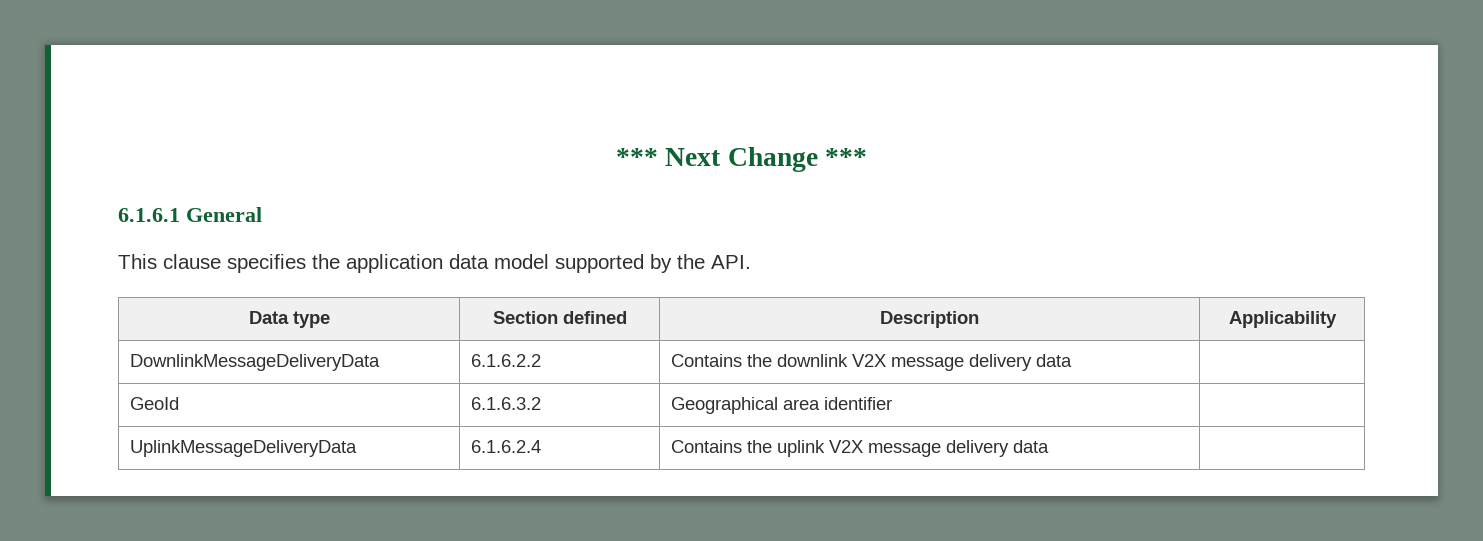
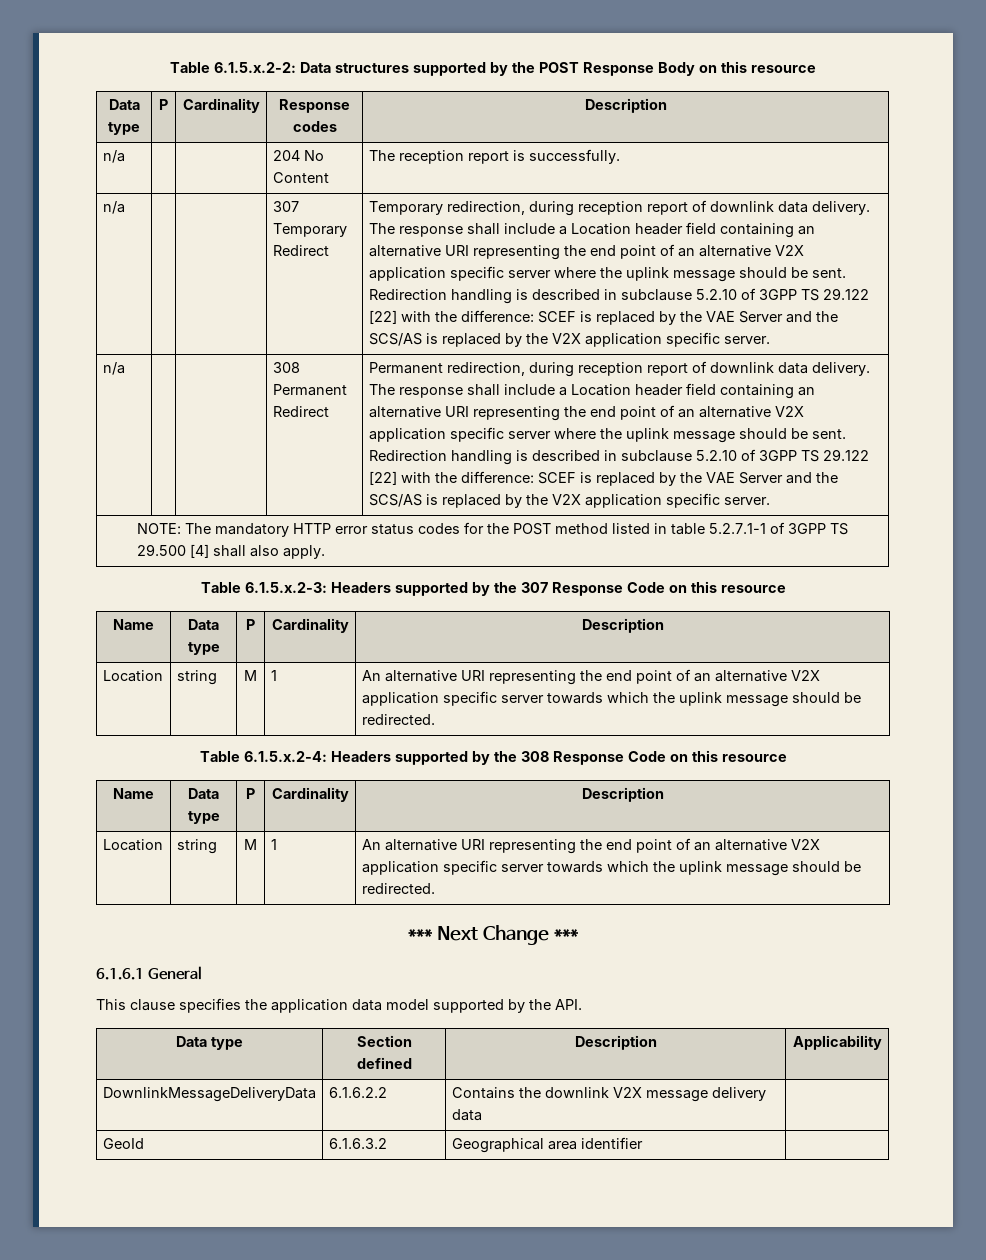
(615, 157) none -> [170,61,816,76] [108,99,140,110] [108,122,140,135] [159,99,168,110] [182,98,260,113] [279,99,350,113] [292,121,337,132] [584,98,667,113] [102,150,125,163] [272,150,324,161] [272,172,329,183] [368,149,620,164] [102,201,125,214] [272,201,299,212] [272,223,347,237] [272,245,329,256] [368,200,870,216] [368,222,815,238] [368,244,804,260] [368,266,846,282] [368,288,869,304] [368,310,838,325] [368,332,770,347] [102,362,125,375] [272,362,300,373] [272,384,347,396] [272,406,329,417] [368,361,870,377] [368,383,815,399] [368,405,804,421] [368,427,846,443] [368,449,869,465] [368,471,838,486] [368,493,770,508] [136,522,848,537] [136,544,325,559] [200,581,786,596] [113,619,154,630] [188,619,219,630] [187,642,220,655] [246,619,255,630] [271,618,349,633] [581,618,664,633] [102,670,163,682] [176,670,217,685] [244,670,257,681] [270,670,277,681] [361,669,820,685] [361,691,861,707] [361,714,435,725] [199,750,787,765] [113,788,154,799] [188,788,219,799] [187,811,220,824] [246,788,255,799] [271,787,349,802] [581,787,664,802] [102,839,163,851] [176,839,217,854] [244,839,257,850] [270,839,277,850] [361,838,820,854] [361,860,861,876] [361,883,435,894] Table 6.1.5.x.2-2: Data structures supported by the POST Response Body on this resource // Data type | P | Cardinality | Response codes | Description // n/a | | | 204 No Content | The reception report is successfully. // n/a | | | 307 Temporary Redirect | Temporary redirection, during reception report of downlink data delivery. The response shall include a Location header field containing an alternative URI representing the end point of an alternative V2X application specific server where the uplink message should be sent. Redirection handling is described in subclause 5.2.10 of 3GPP TS 29.122 [22] with the difference: SCEF is replaced by the VAE Server and the SCS/AS is replaced by the V2X application specific server. // n/a | | | 308 Permanent Redirect | Permanent redirection, during reception report of downlink data delivery. The response shall include a Location header field containing an alternative URI representing the end point of an alternative V2X application specific server where the uplink message should be sent. Redirection handling is described in subclause 5.2.10 of 3GPP TS 29.122 [22] with the difference: SCEF is replaced by the VAE Server and the SCS/AS is replaced by the V2X application specific server. // NOTE: The mandatory HTTP error status codes for the POST method listed in table 5.2.7.1-1 of 3GPP TS 29.500 [4] shall also apply. // Table 6.1.5.x.2-3: Headers supported by the 307 Response Code on this resource // Name | Data type | P | Cardinality | Description // Location | string | M | 1 | An alternative URI representing the end point of an alternative V2X application specific server towards which the uplink message should be redirected. // Table 6.1.5.x.2-4: Headers supported by the 308 Response Code on this resource // Name | Data type | P | Cardinality | Description // Location | string | M | 1 | An alternative URI representing the end point of an alternative V2X application specific server towards which the uplink message should be redirected. //
[130,440,358,457] [471,440,542,453] [671,440,1050,457] // UplinkMessageDeliveryData | 6.1.6.2.4 | Contains the uplink V2X message delivery data | -> (643, 1143) none

